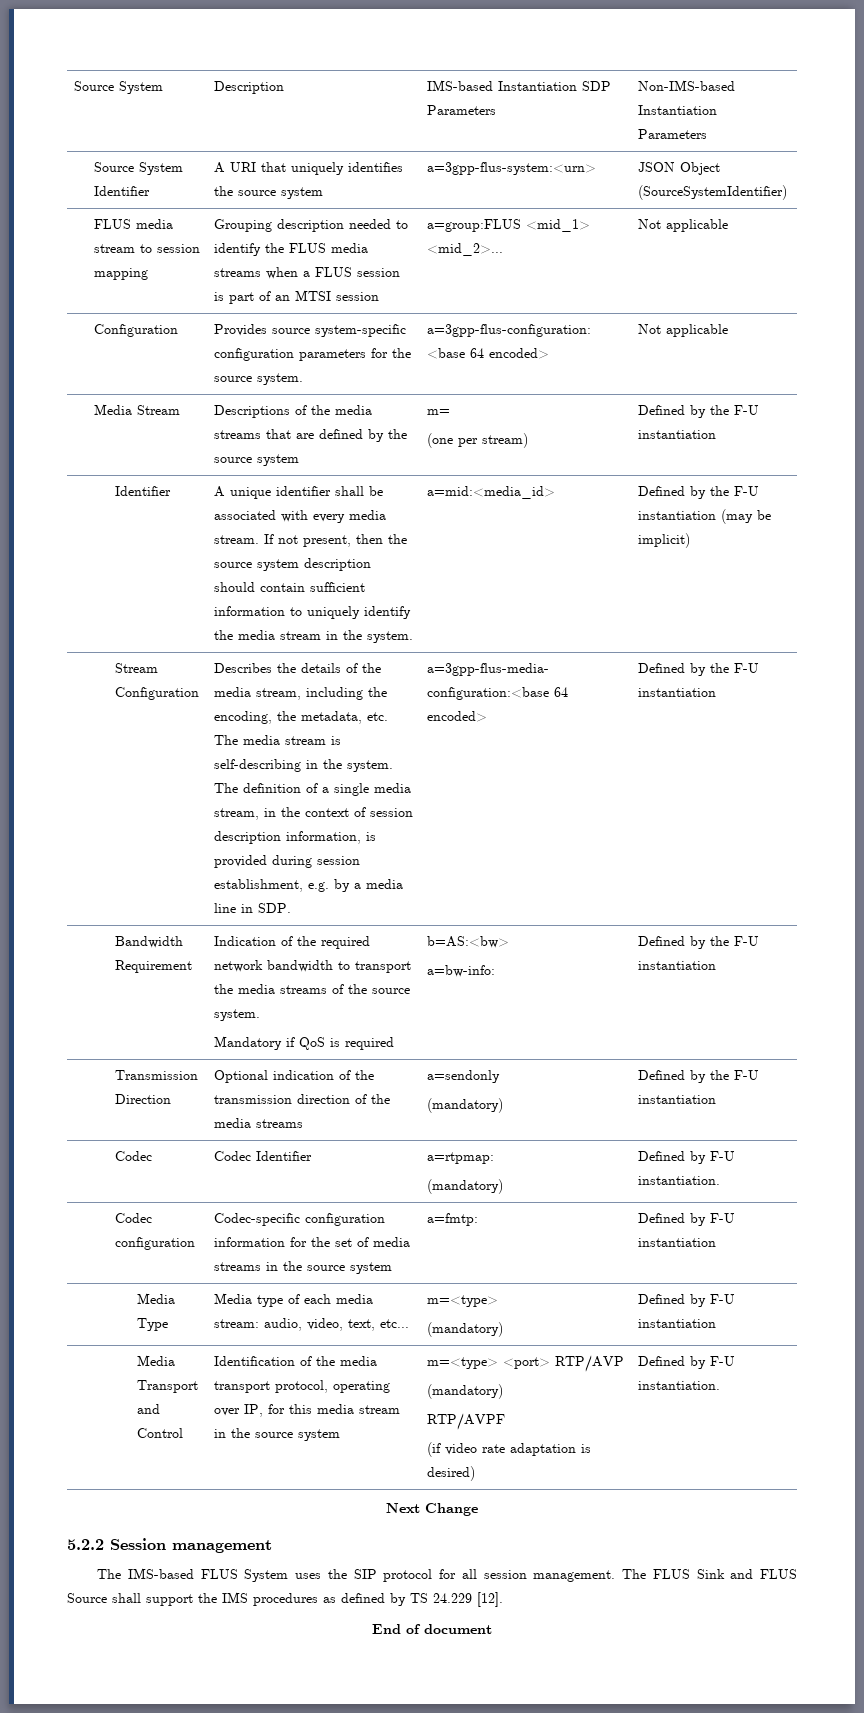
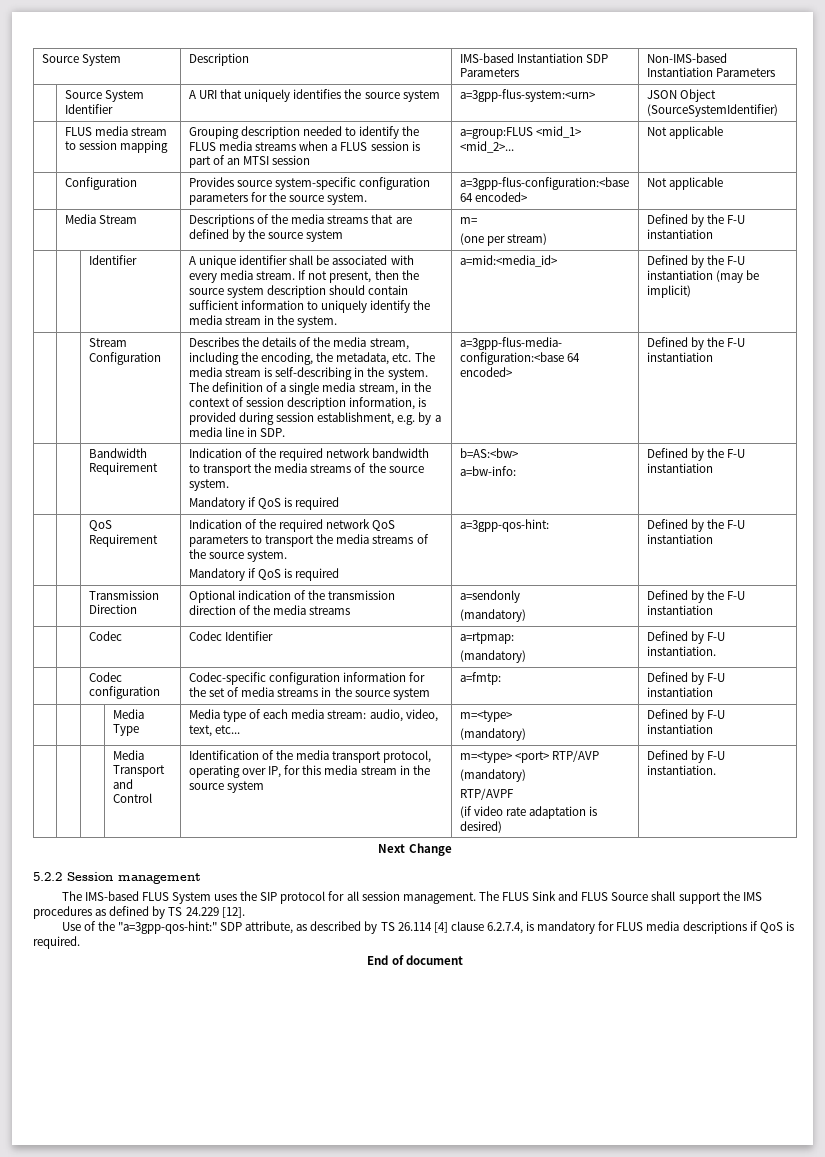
(716, 965) none -> [88,520,112,531] [88,534,158,547] [188,519,396,532] [188,534,429,547] [188,549,288,562] [188,568,340,581] [459,519,549,532] [646,519,746,532] [646,534,713,544] // | | QoS Requirement | Indication of the required network QoS parameters to transport the media streams of the source system. // Mandatory if QoS is required | a=3gpp-qos-hint: | Defined by the F-U instantiation
(503, 1599) none -> [61,921,794,934] [33,936,80,949] // Use of the "a=3gpp-qos-hint:" SDP attribute, as described by TS 26.114 [4] clause 6.2.7.4, is mandatory for FLUS media descriptions if QoS is required.

